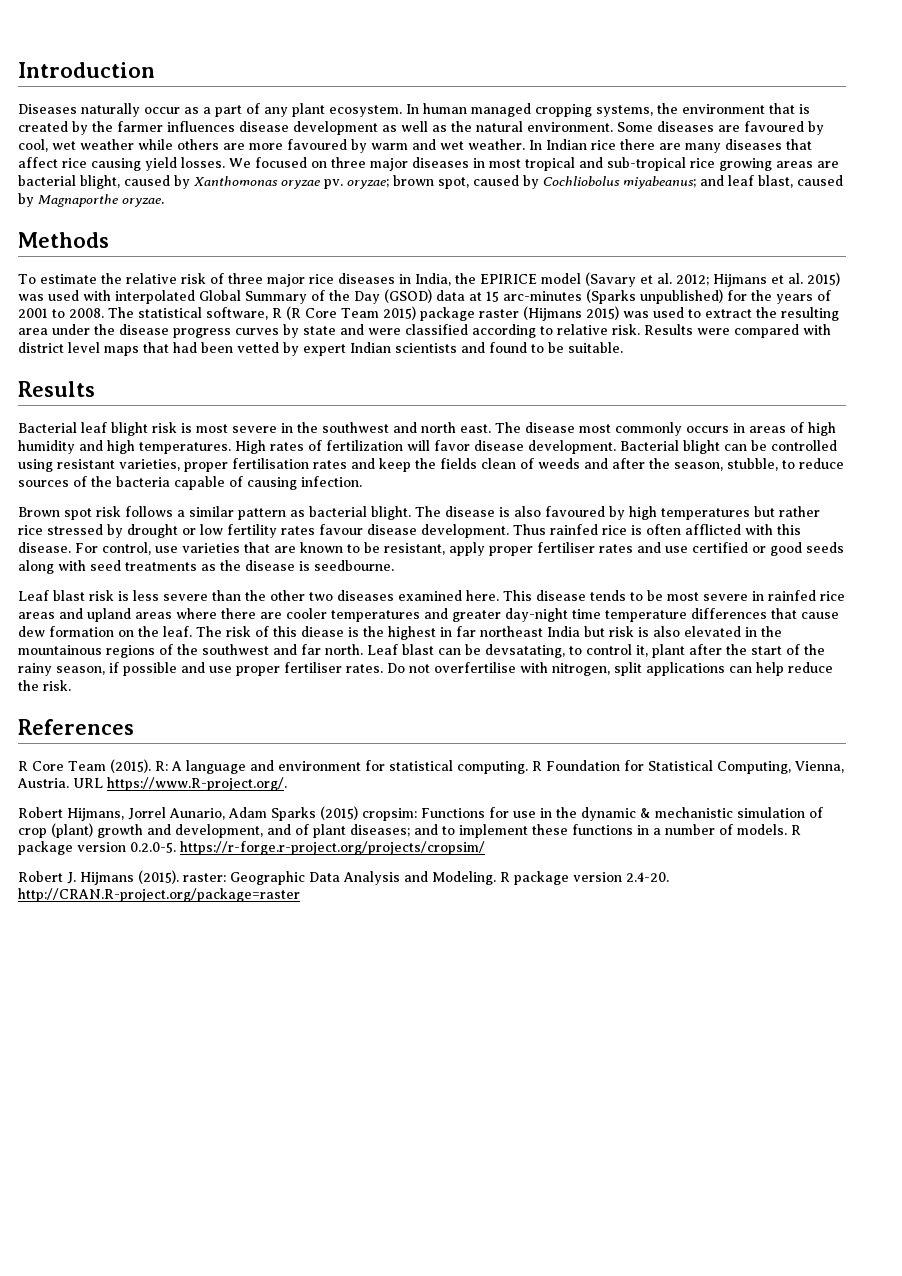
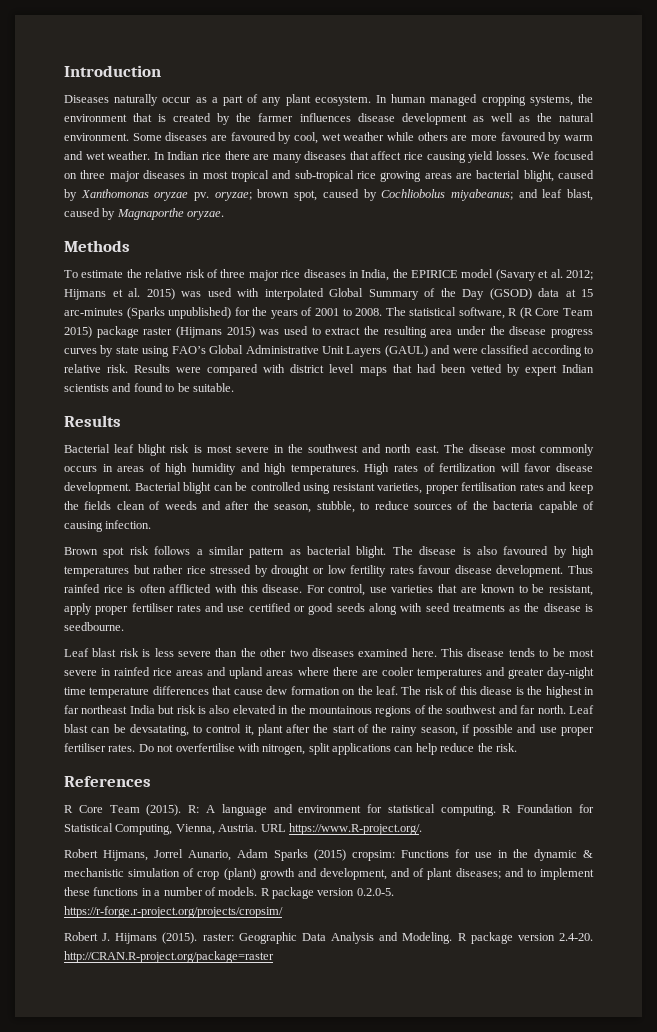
(336, 330) none -> [142,345,428,357] using FAO’s Global Administrative Unit Layers (GAUL)

